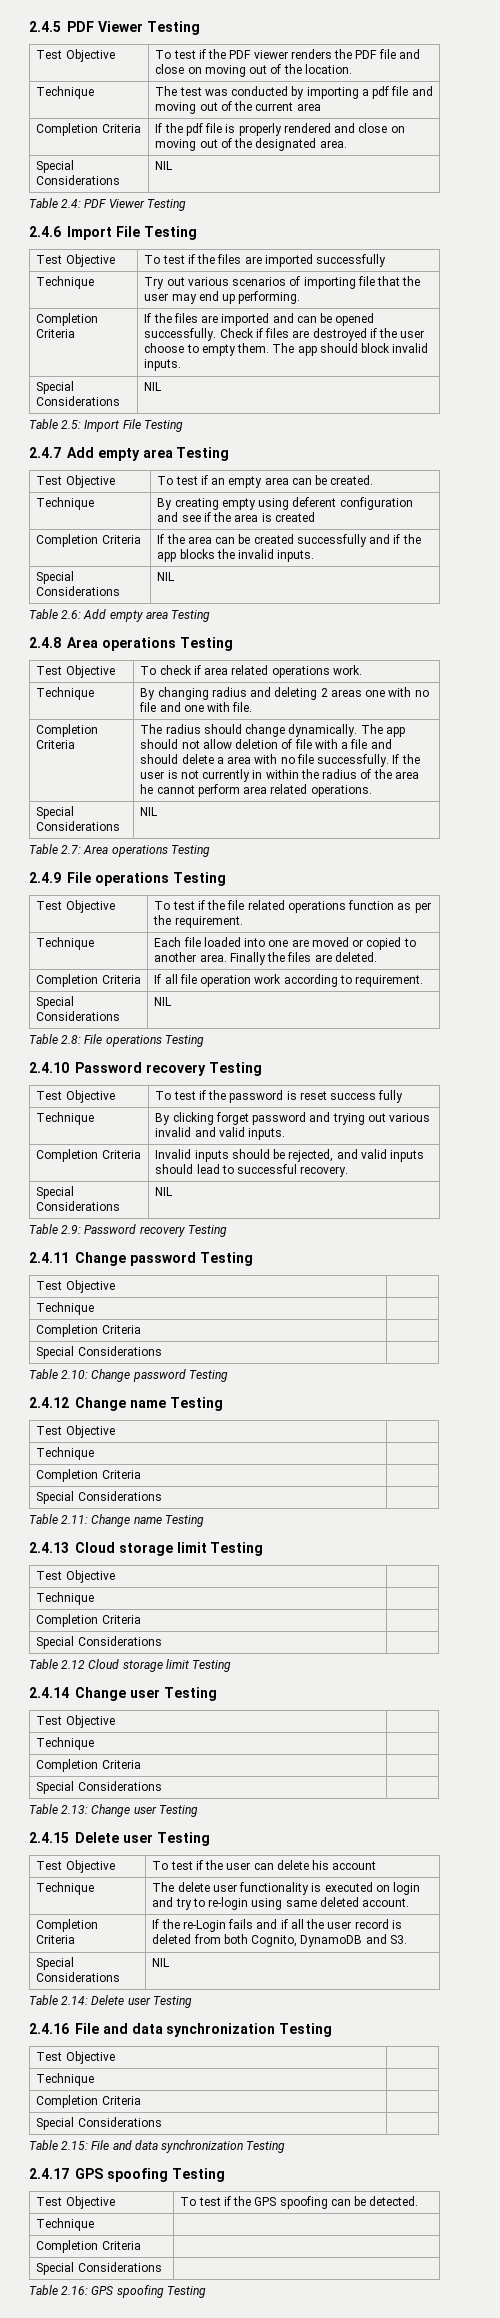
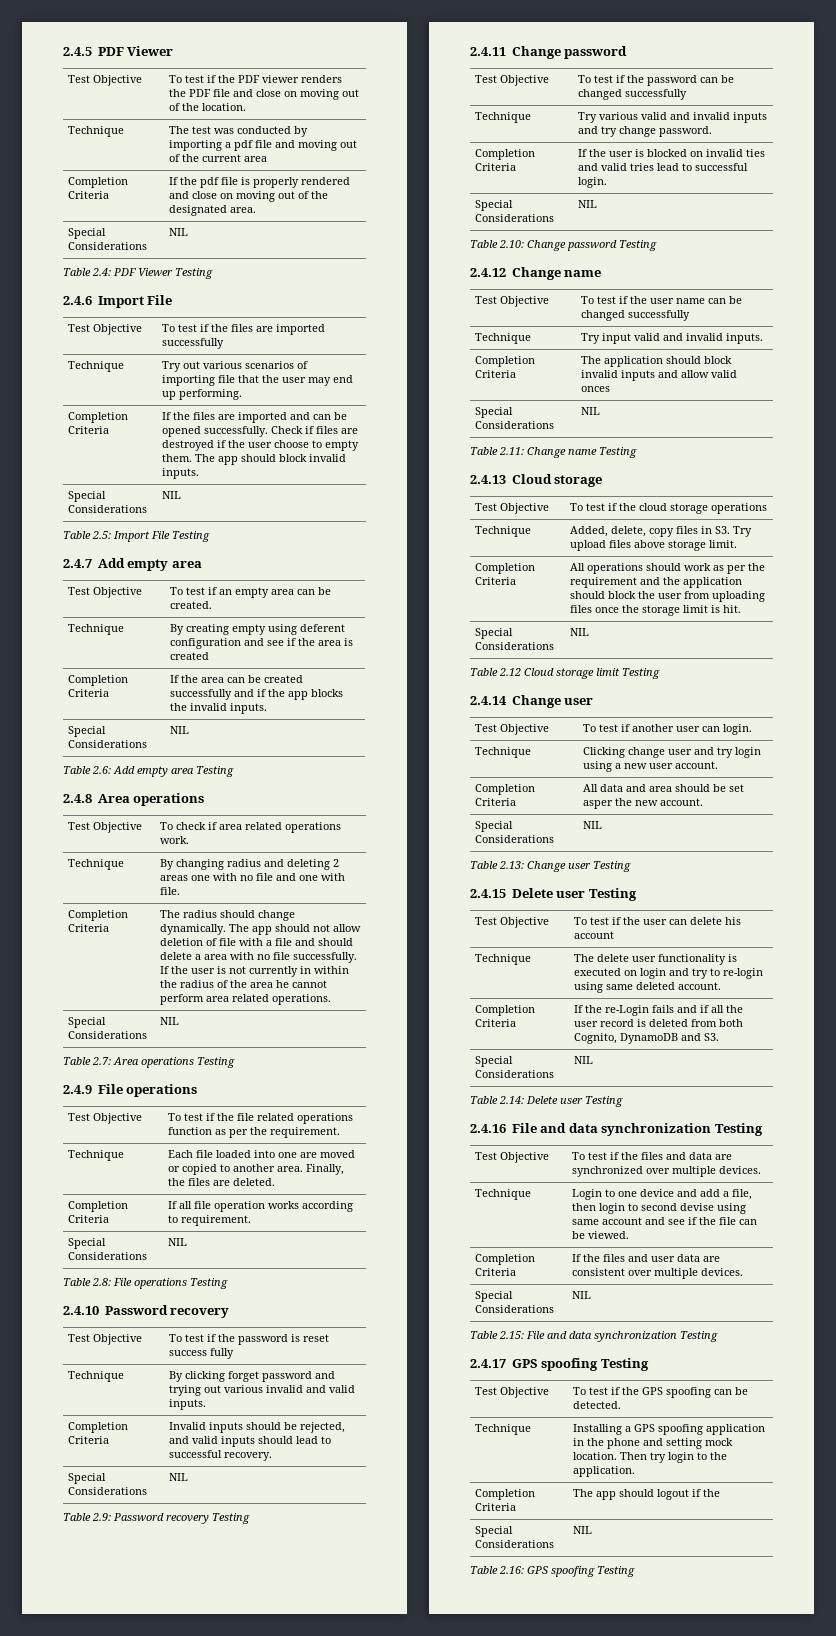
[146,21,200,35] Testing -> (174, 51) none
[143,226,197,240] Testing -> (173, 300) none
[176,447,230,461] Testing -> (202, 564) none
[179,637,233,651] Testing -> (205, 799) none
[172,872,226,886] Testing -> (198, 1090) none
[229,952,266,965] Finally -> [306,1164,345,1175] Finally,
[254,974,282,984] work -> [268,1201,300,1209] works
[208,1062,262,1076] Testing -> (230, 1313) none
[199,1252,253,1266] [36,1280,115,1293] [36,1302,95,1315] [36,1324,141,1337] [36,1346,162,1359] Testing // Test Objective | // Technique | // Completion Criteria | // Special Considerations | -> [475,75,550,86] [578,75,735,86] [578,89,688,100] [475,112,532,123] [578,112,768,123] [578,126,713,137] [475,149,536,160] [475,163,517,171] [578,149,766,157] [578,163,749,171] [578,177,608,188] [475,200,514,211] [475,214,555,222] [578,200,598,208] // Test Objective | To test if the password can be changed successfully // Technique | Try various valid and invalid inputs and try change password. // Completion Criteria | If the user is blocked on invalid ties and valid tries lead to successful login. // Special Considerations | NIL
[169,1397,223,1411] [36,1425,115,1438] [36,1447,95,1460] [36,1469,141,1482] [36,1491,162,1504] Testing // Test Objective | // Technique | // Completion Criteria | // Special Considerations | -> [475,296,550,307] [581,296,743,304] [581,310,691,321] [475,333,532,344] [581,333,764,344] [475,356,536,367] [475,370,517,378] [581,356,733,367] [581,370,738,381] [581,386,611,392] [475,407,514,418] [475,421,555,429] [581,407,601,415] // Test Objective | To test if the user name can be changed successfully // Technique | Try input valid and invalid inputs. // Completion Criteria | The application should block invalid inputs and allow valid onces // Special Considerations | NIL
[176,1542,264,1556] [36,1570,115,1583] [36,1592,95,1605] [36,1614,141,1627] [36,1636,162,1649] limit Testing // Test Objective | // Technique | // Completion Criteria | // Special Considerations | -> [475,503,550,514] [570,503,768,514] [475,526,532,537] [570,526,753,537] [570,540,738,551] [475,563,536,574] [475,577,517,585] [570,563,766,574] [570,577,743,588] [570,591,766,602] [570,605,742,616] [475,628,514,639] [475,642,555,650] [570,628,590,636] // Test Objective | To test if the cloud storage operations // Technique | Added, delete, copy files in S3. Try upload files above storage limit. // Completion Criteria | All operations should work as per the requirement and the application should block the user from uploading files once the storage limit is hit. // Special Considerations | NIL
[163,1687,217,1701] [36,1715,115,1728] [36,1737,95,1750] [36,1759,141,1772] [36,1781,162,1794] Testing // Test Objective | // Technique | // Completion Criteria | // Special Considerations | -> [475,724,550,735] [583,724,753,735] [475,747,532,758] [583,747,762,758] [583,761,719,772] [475,784,536,795] [475,798,517,806] [583,784,745,792] [583,798,704,809] [475,821,514,832] [475,835,555,843] [583,821,603,829] // Test Objective | To test if another user can login. // Technique | Clicking change user and try login using a new user account. // Completion Criteria | All data and area should be set asper the new account. // Special Considerations | NIL
[36,2073,95,2086] [36,2095,141,2108] [36,2117,162,2130] // Technique | // Completion Criteria | // Special Considerations | -> [572,1152,733,1160] [572,1166,762,1177] [475,1189,532,1200] [572,1189,753,1200] [572,1203,747,1214] [572,1217,758,1225] [572,1231,630,1239] [475,1254,536,1265] [475,1268,517,1276] [572,1254,721,1262] [572,1268,744,1279] [475,1291,514,1302] [475,1305,555,1313] [572,1291,592,1299] To test if the files and data are synchronized over multiple devices. // Technique | Login to one device and add a file, then login to second devise using same account and see if the file can be viewed. // Completion Criteria | If the files and user data are consistent over multiple devices. // Special Considerations | NIL
[36,2240,141,2253] [36,2262,162,2275] // Completion Criteria | // Special Considerations | -> [573,1424,766,1435] [573,1438,734,1449] [573,1452,728,1463] [573,1466,636,1477] [475,1489,536,1500] [475,1503,517,1511] [573,1489,721,1500] [475,1526,514,1537] [475,1540,555,1548] [573,1526,593,1534] Installing a GPS spoofing application in the phone and setting mock location. Then try login to the application. // Completion Criteria | The app should logout if the // Special Considerations | NIL

